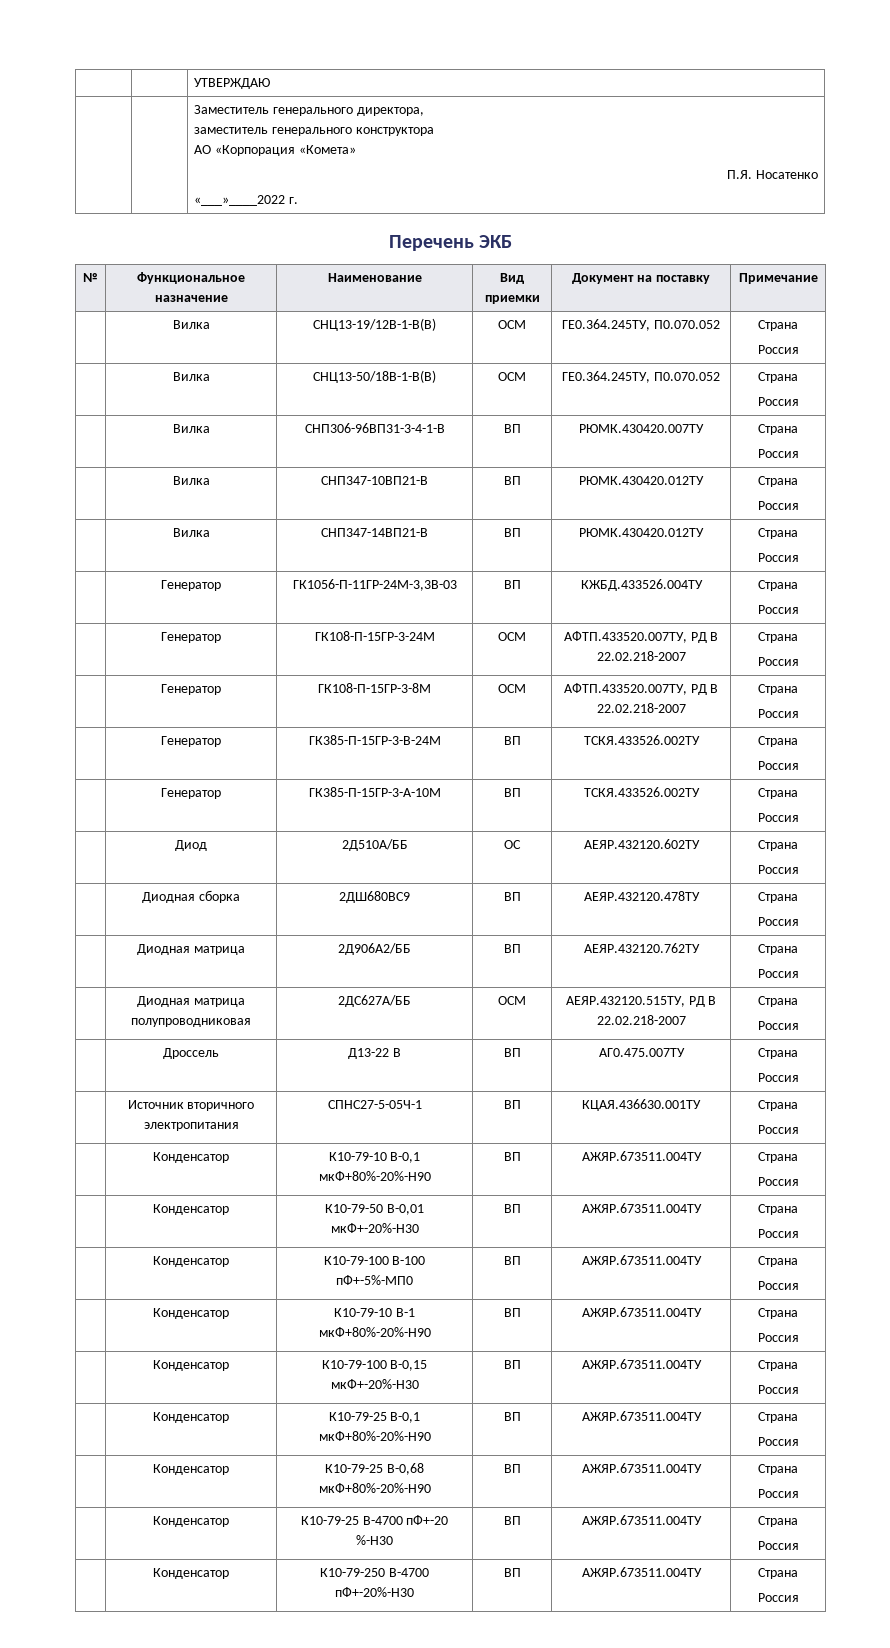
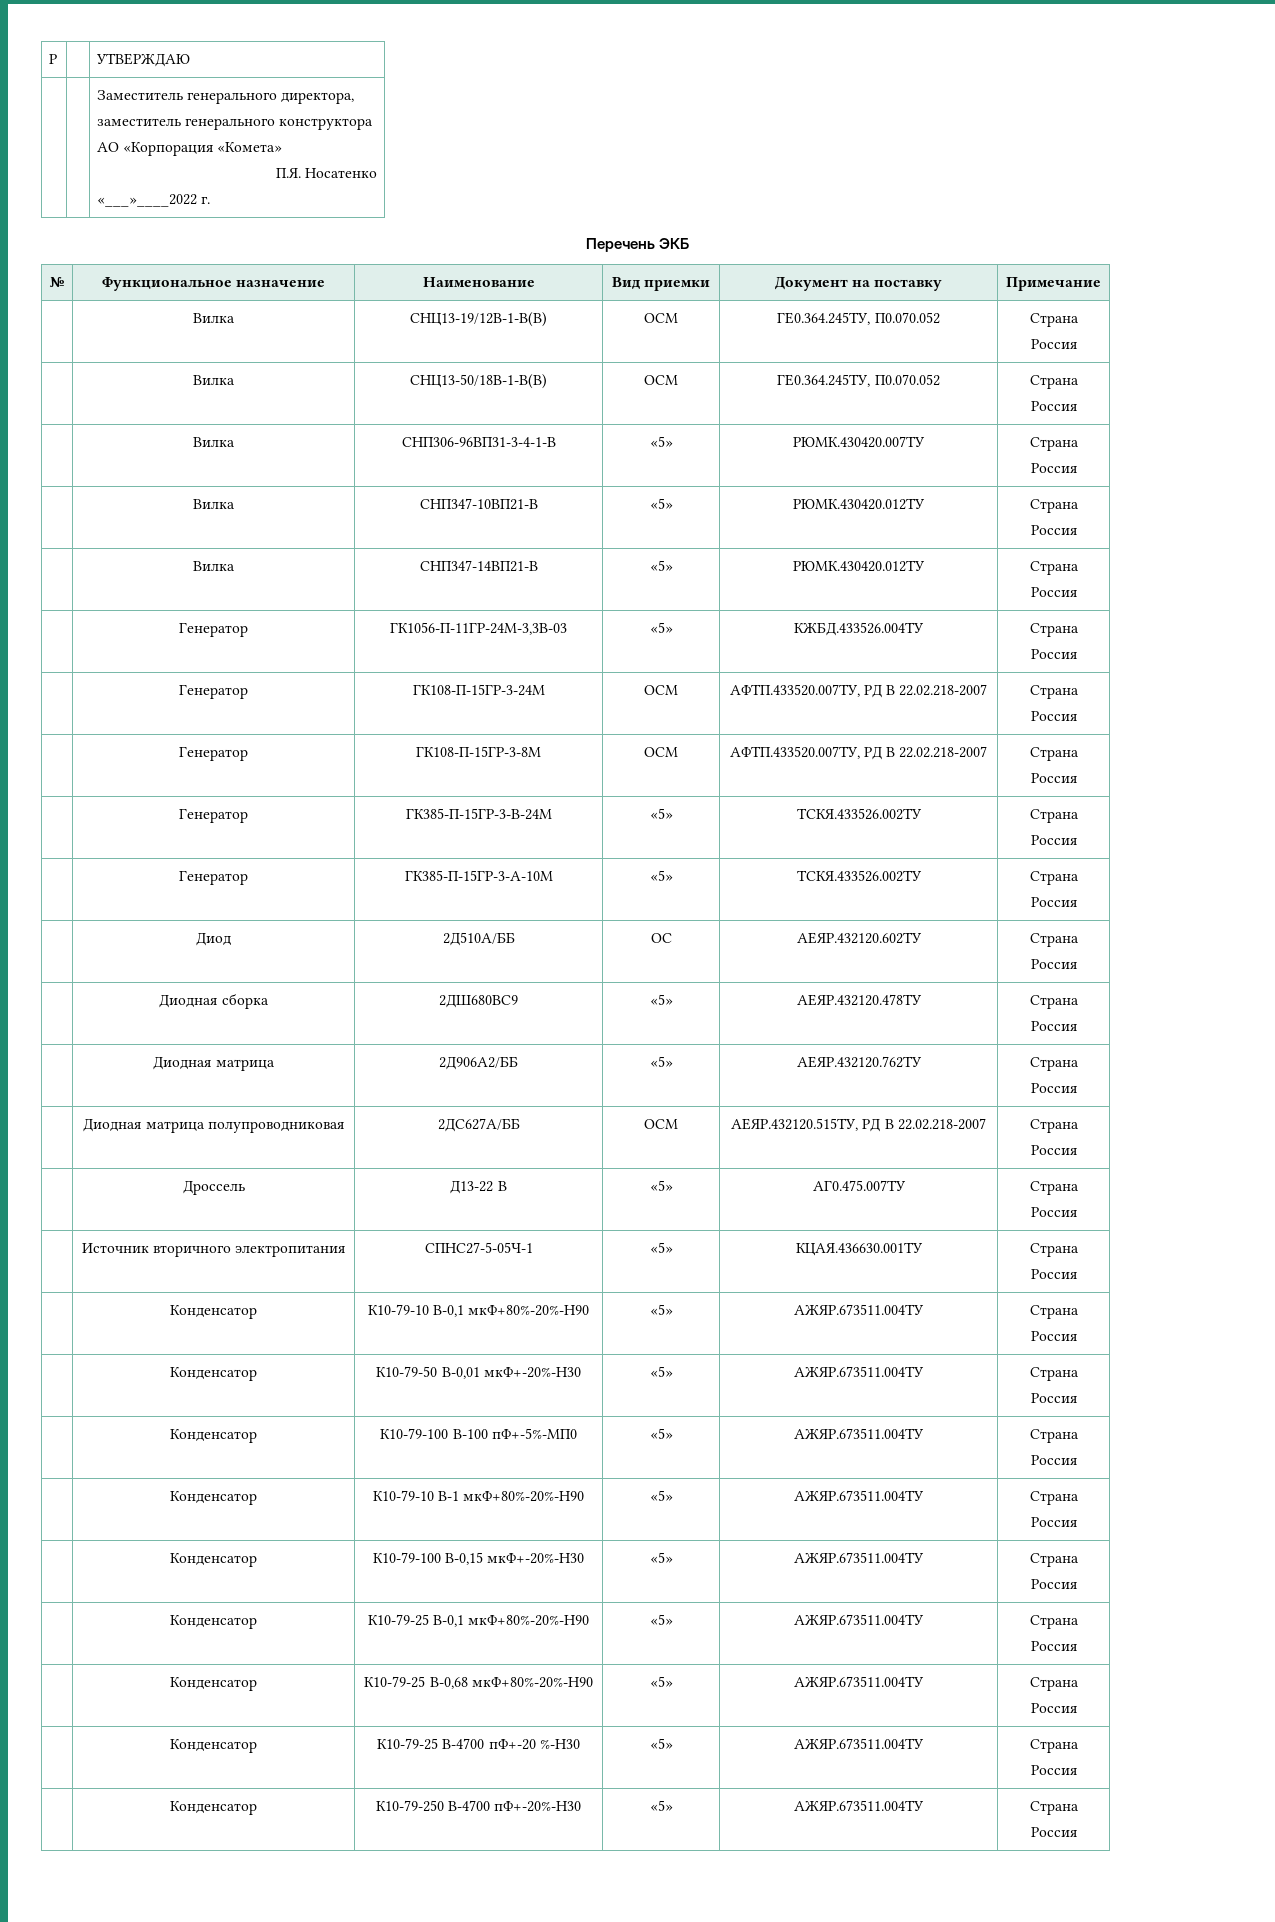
(194, 83) none -> [49,54,58,64] Р
[503,424,521,433] ВП -> [649,436,673,447] «5»
[503,476,521,485] ВП -> [649,498,673,509] «5»
[503,528,521,537] ВП -> [649,560,673,571] «5»
[503,580,521,589] ВП -> [649,622,673,633] «5»
[503,736,521,745] ВП -> [649,808,673,819] «5»
[503,788,521,797] ВП -> [649,870,673,881] «5»
[503,892,521,901] ВП -> [649,994,673,1005] «5»
[503,944,521,953] ВП -> [649,1056,673,1067] «5»
[503,1048,521,1057] ВП -> [649,1180,673,1191] «5»
[503,1100,521,1109] ВП -> [649,1242,673,1253] «5»
[503,1152,521,1161] ВП -> [649,1304,673,1315] «5»
[503,1204,521,1213] ВП -> [649,1366,673,1377] «5»
[503,1256,521,1265] ВП -> [649,1428,673,1439] «5»
[503,1308,521,1317] ВП -> [649,1490,673,1501] «5»
[503,1360,521,1369] ВП -> [649,1552,673,1563] «5»
[503,1412,521,1421] ВП -> [649,1614,673,1625] «5»
[503,1464,521,1473] ВП -> [649,1676,673,1687] «5»
[503,1516,521,1525] ВП -> [649,1738,673,1749] «5»
[503,1568,521,1577] ВП -> [649,1800,673,1811] «5»

